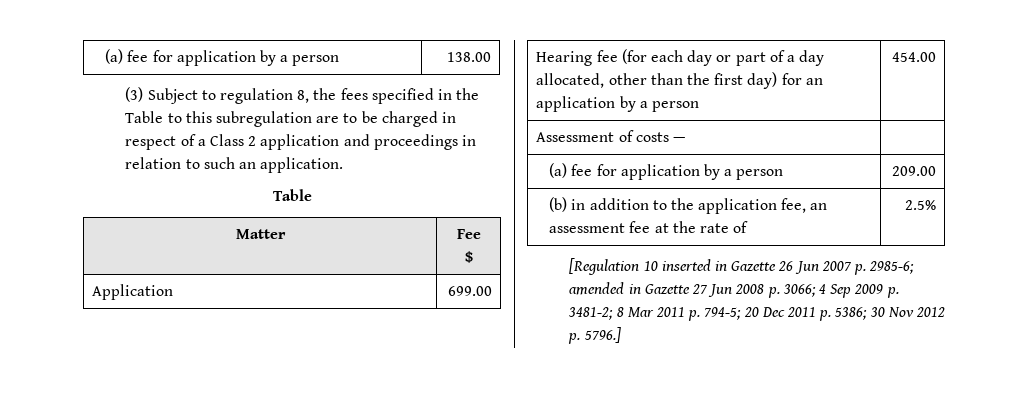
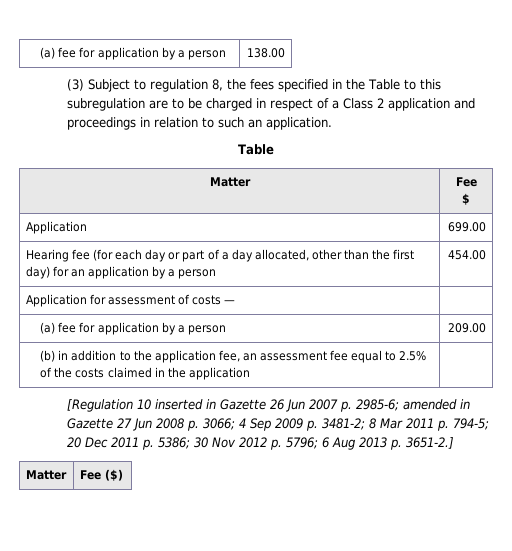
[536,132,615,142] Assessment -> [25,294,176,307] Application for assessment
[654,221,749,233] [904,200,936,210] at the rate of | 2.5% -> [351,350,427,363] [40,367,250,380] equal to 2.5% of the costs claimed in the application |
[583,327,621,343] 5796.] -> [285,437,454,450] [25,470,67,480] [79,469,123,481] 5796; 6 Aug 2013 p. 3651-2.] // Matter | Fee ($)

